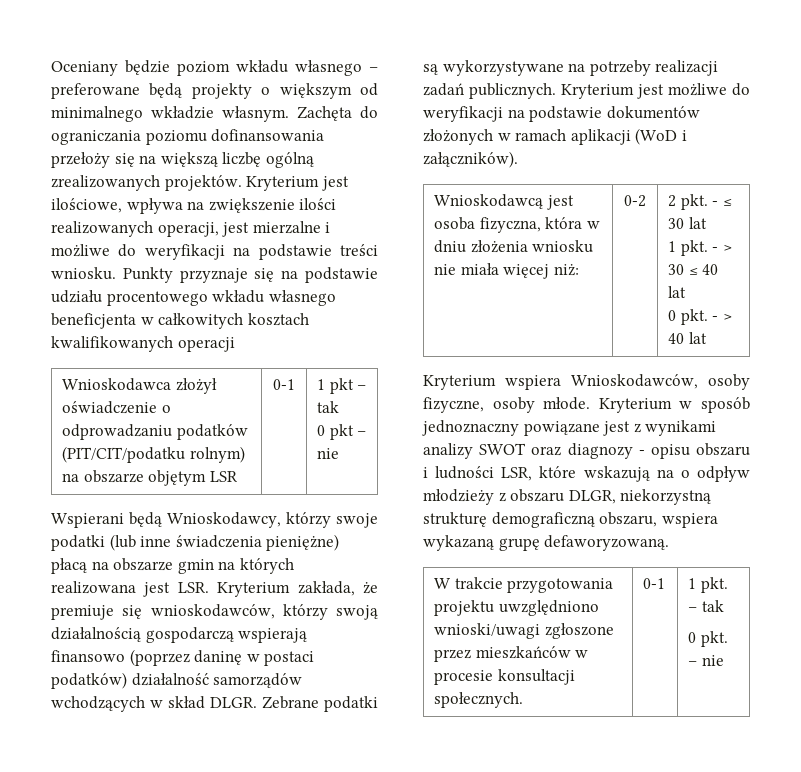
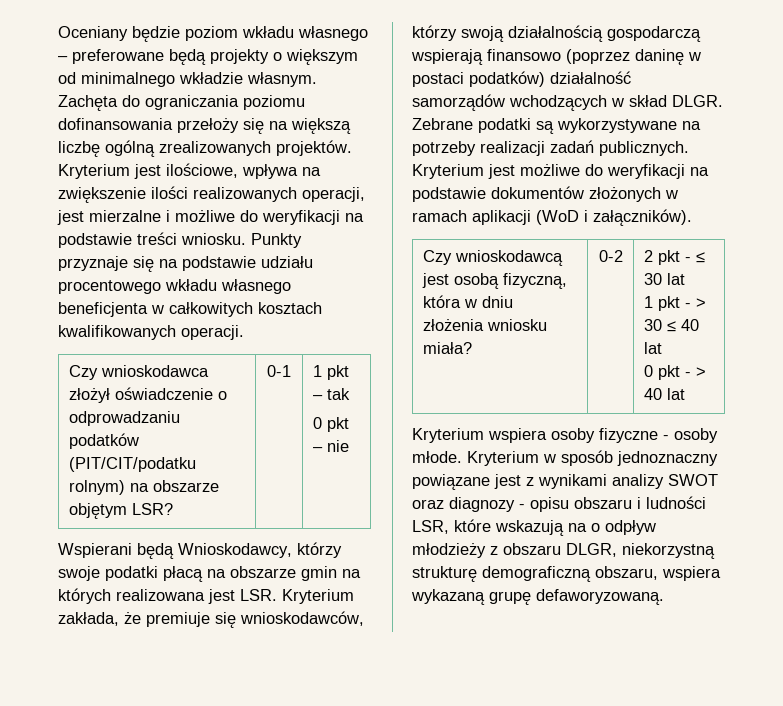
[177,337,235,352] [62,378,172,391] operacji // Wnioskodawca -> [181,325,244,340] [68,365,209,380] operacji. // Czy wnioskodawca
[209,471,238,482] LSR -> [131,503,173,515] LSR?
[109,534,340,551] (lub inne świadczenia pieniężne) -> (158, 573) none
[434,194,574,210] [434,217,541,233] Wnioskodawcą jest osoba fizyczna, -> [422,250,563,266] [421,273,567,289] Czy wnioskodawcą jest osobą fizyczną,
[434,263,579,279] nie miała więcej niż: -> [422,342,472,354] miała?
[680,194,708,210] pkt. -> [657,250,680,265] pkt
[680,240,708,256] pkt. -> [657,296,680,311] pkt
[680,309,708,325] pkt. -> [657,365,680,380] pkt
[571,374,750,390] [423,397,484,413] Wnioskodawców, osoby fizyczne, -> [551,428,669,443] osoby fizyczne -
[434,577,614,593] [434,600,599,616] [434,623,614,639] [434,646,589,662] [434,669,575,685] [434,692,524,708] [643,578,666,589] [688,577,728,593] [688,600,724,612] [688,631,728,647] [688,655,724,666] // W trakcie przygotowania projektu uwzględniono wnioski/uwagi zgłoszone przez mieszkańców w procesie konsultacji społecznych. | 0-1 | 1 pkt. – tak // 0 pkt. – nie -> (664, 597) none

